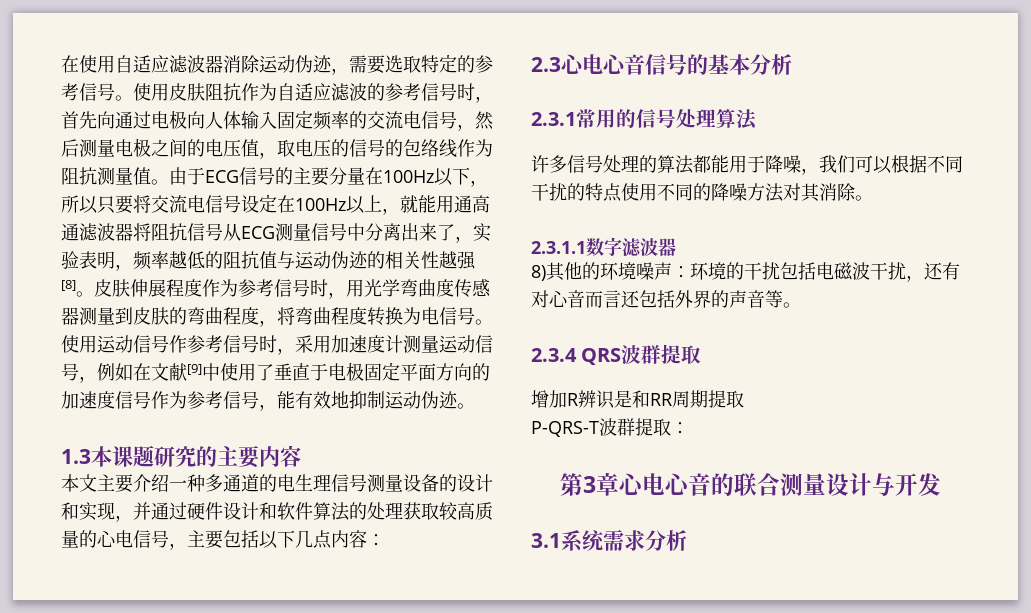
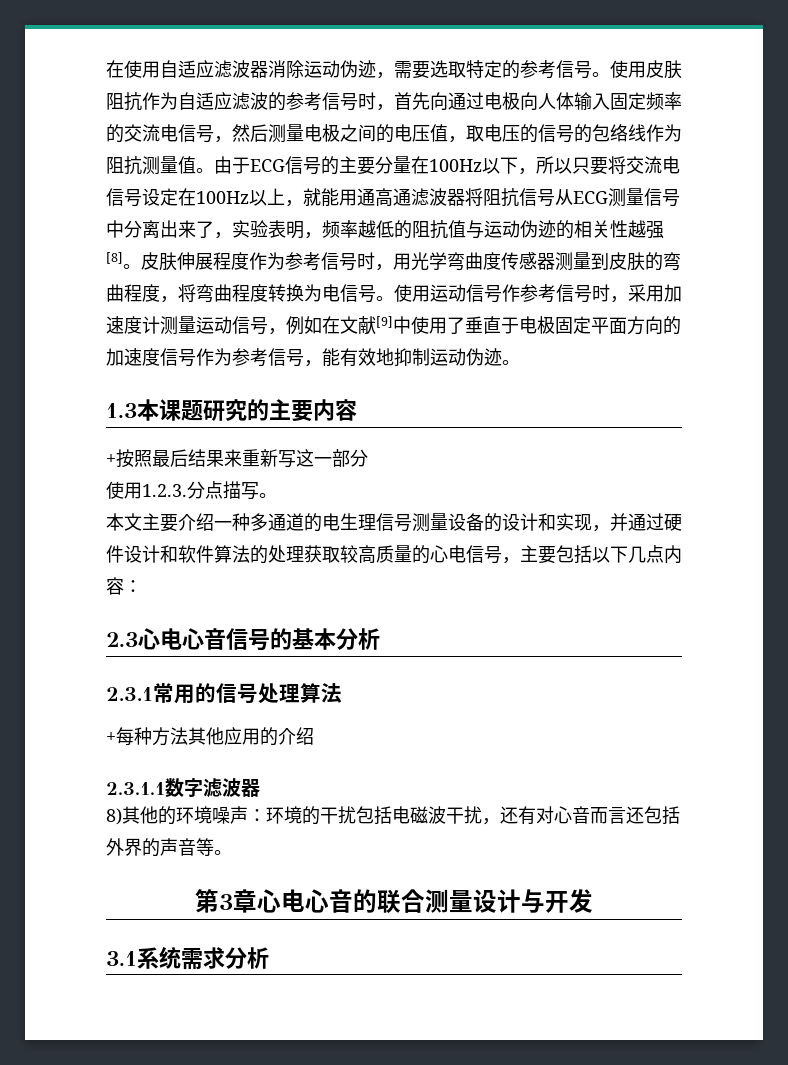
(301, 456) none -> [106,449,368,468] [106,481,277,500] // +按照最后结果来重新写这一部分 // 使用1.2.3.分点描写。
[531,155,963,175] [531,183,873,202] 许多信号处理的算法都能用于降噪，我们可以根据不同干扰的特点使用不同的降噪方法对其消除。 -> [106,727,314,746] +每种方法其他应用的介绍
[531,344,702,365] [531,390,744,409] [531,418,689,437] // 2.3.4 QRS波群提取 // 增加R辨识是和RR周期提取 // P-QRS-T波群提取： -> (232, 852) none

